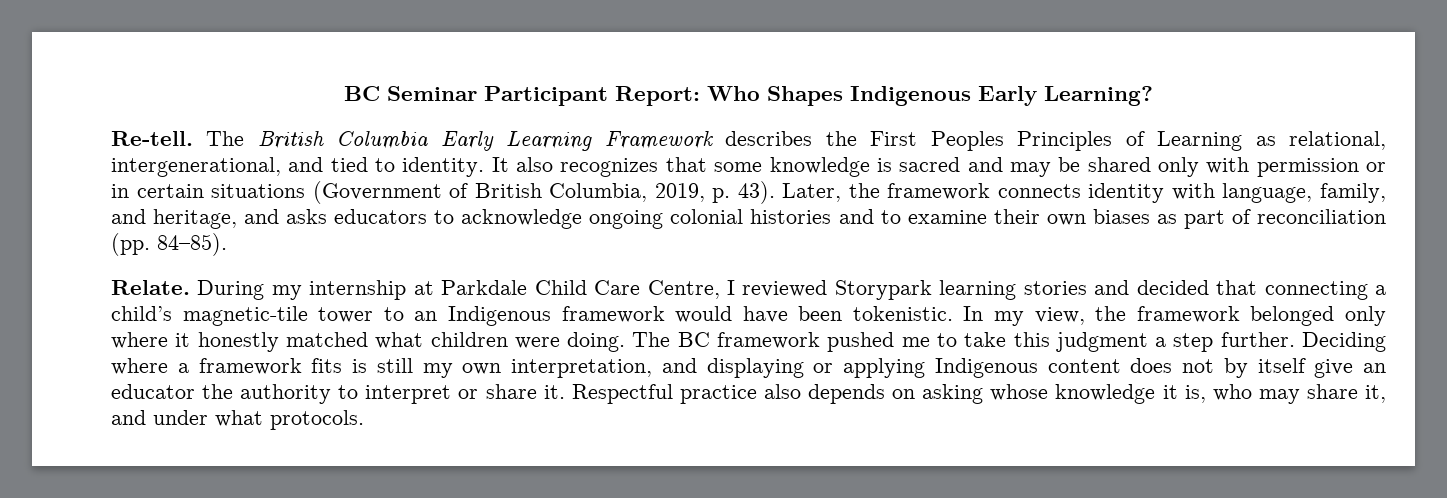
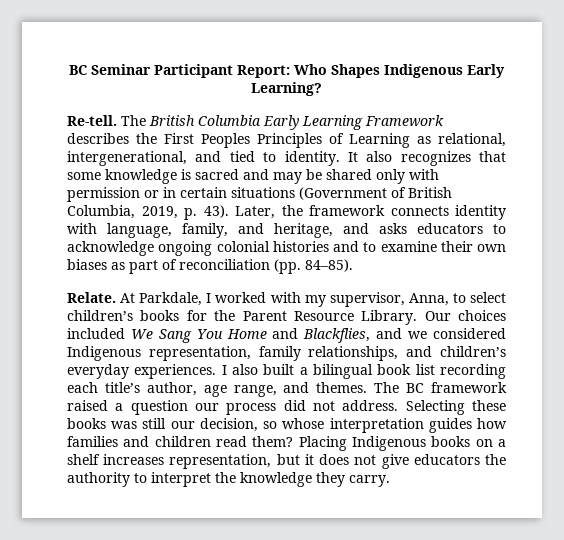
[197,280,1386,300] [111,306,1386,326] [111,332,1386,352] [111,358,1386,378] [111,384,1386,404] [111,410,364,430] During my internship at Parkdale Child Care Centre, I reviewed Storypark learning stories and decided that connecting a child’s magnetic-tile tower to an Indigenous framework would have been tokenistic. In my view, the framework belonged only where it honestly matched what children were doing. The BC framework pushed me to take this judgment a step further. Deciding where a framework fits is still my own interpretation, and displaying or applying Indigenous content does not by itself give an educator the authority to interpret or share it. Respectful practice also depends on asking whose knowledge it is, who may share it, and under what protocols. -> [120,292,507,307] [67,310,506,325] [67,328,507,343] [67,346,507,361] [67,364,506,379] [67,382,508,397] [67,400,506,415] [67,418,508,433] [67,436,506,451] [67,454,507,469] [67,472,390,487] At Parkdale, I worked with my supervisor, Anna, to select children’s books for the Parent Resource Library. Our choices included We Sang You Home and Blackflies, and we considered Indigenous representation, family relationships, and children’s everyday experiences. I also built a bilingual book list recording each title’s author, age range, and themes. The BC framework raised a question our process did not address. Selecting these books was still our decision, so whose interpretation guides how families and children read them? Placing Indigenous books on a shelf increases representation, but it does not give educators the authority to interpret the knowledge they carry.

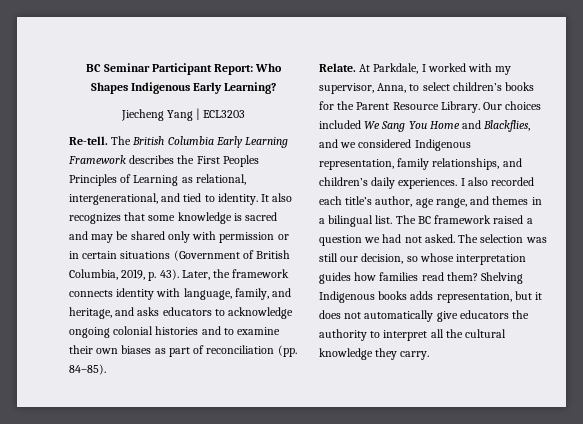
(322, 89) none -> [120,108,246,121] // Jiecheng Yang | ECL3203
[67,364,129,379] everyday -> [371,177,396,189] daily
[263,364,506,379] built a bilingual book list recording -> [491,177,535,186] recorded
[316,382,368,393] themes. -> [492,196,542,205] [319,215,393,227] themes in a bilingual list.
[195,400,506,415] [67,418,106,429] our process did not address. Selecting these books -> [364,234,524,243] we had not asked. The selection
[123,436,211,447] and children -> (419, 276) none
[298,436,347,451] Placing -> [481,272,524,284] Shelving
[475,439,506,447] [67,454,165,465] on a shelf increases -> [410,291,434,300] adds
(377, 460) none -> [364,310,434,322] automatically
[215,472,236,483] the -> [430,329,507,338] all the cultural

